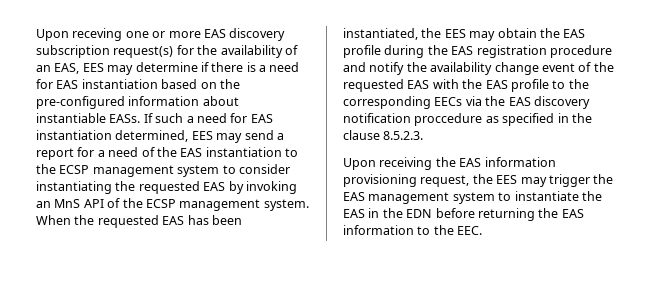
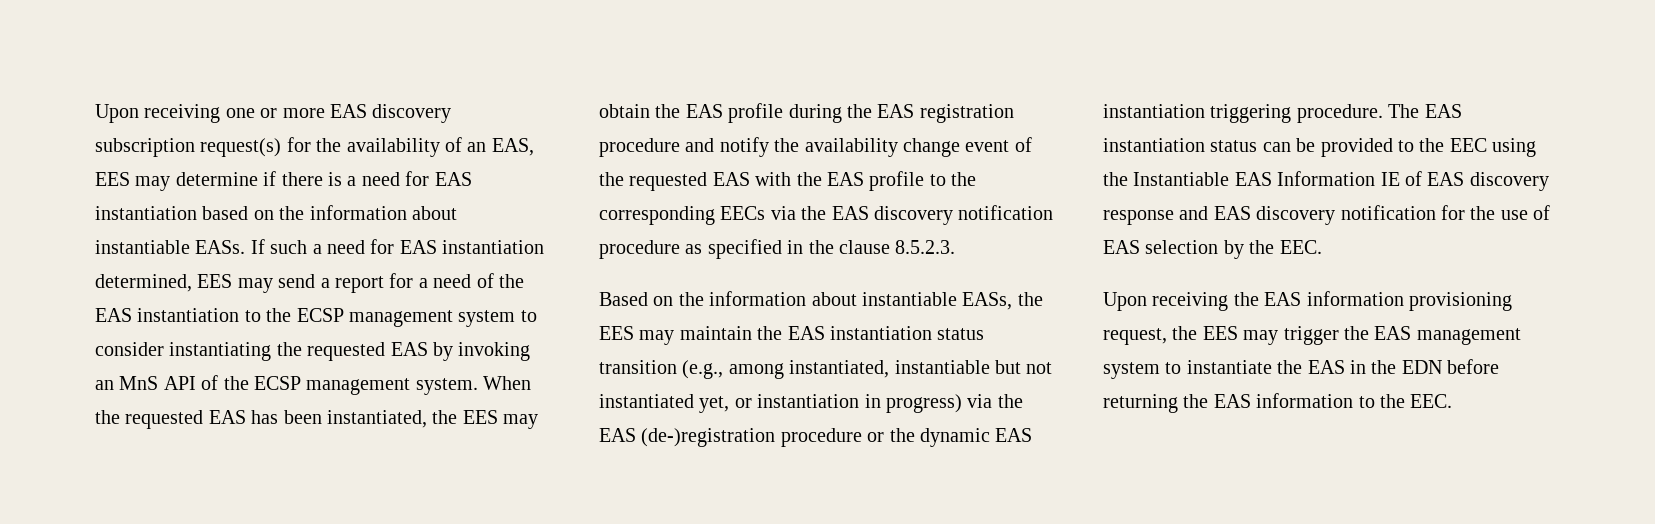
[36,28,123,41] Upon receving -> [95,104,221,123] Upon receiving
[36,96,125,109] pre-configured -> (305, 213) none
[414,113,483,126] proccedure -> [599,240,680,259] procedure
(424, 135) none -> [599,291,1043,310] [599,326,985,345] [599,360,1053,379] [599,394,1023,413] [599,428,1033,447] [1103,104,1462,123] [1103,138,1537,157] [1103,171,1549,191] [1103,205,1551,225] [1103,240,1322,259] // Based on the information about instantiable EASs, the EES may maintain the EAS instantiation status transition (e.g., among instantiated, instantiable but not instantiated yet, or instantiation in progress) via the EAS (de-)registration procedure or the dynamic EAS instantiation triggering procedure. The EAS instantiation status can be provided to the EEC using the Instantiable EAS Information IE of EAS discovery response and EAS discovery notification for the use of EAS selection by the EEC.

